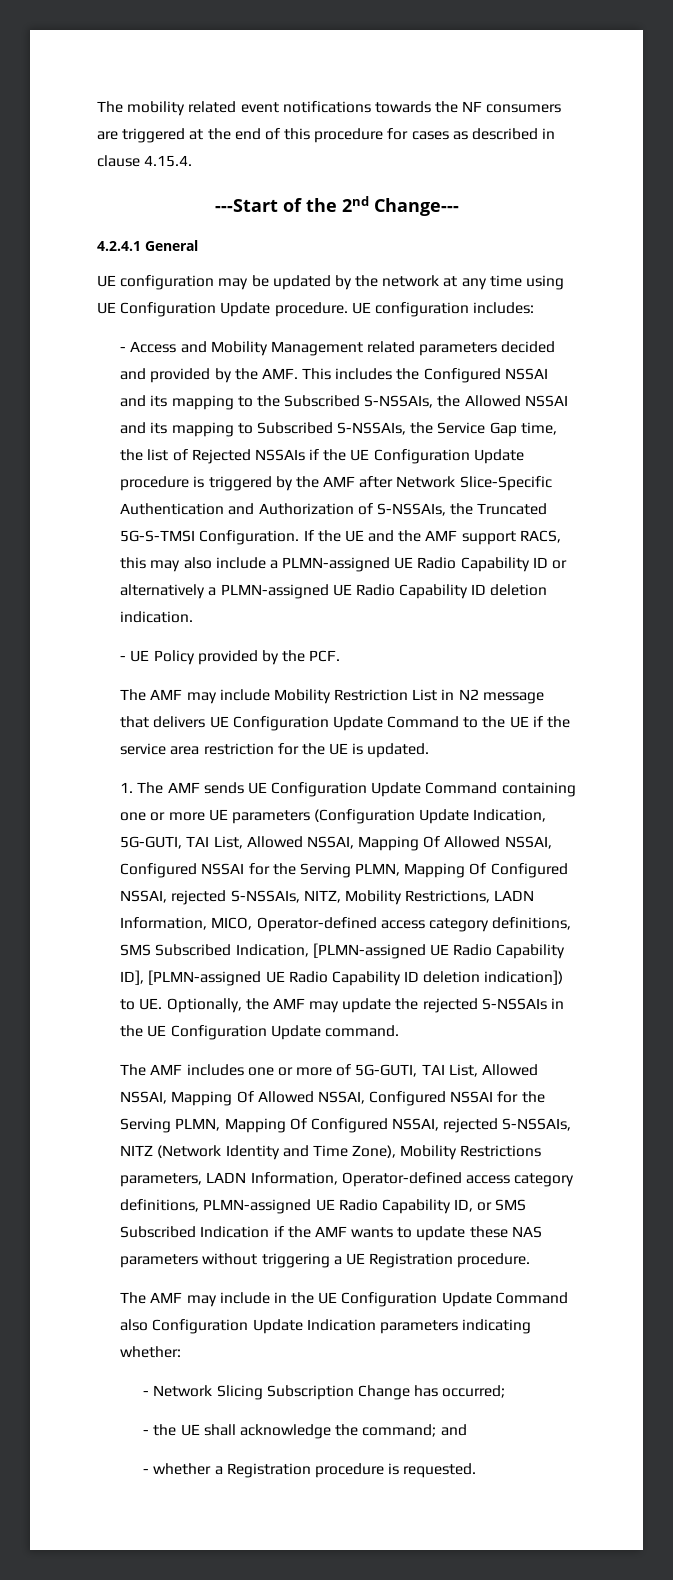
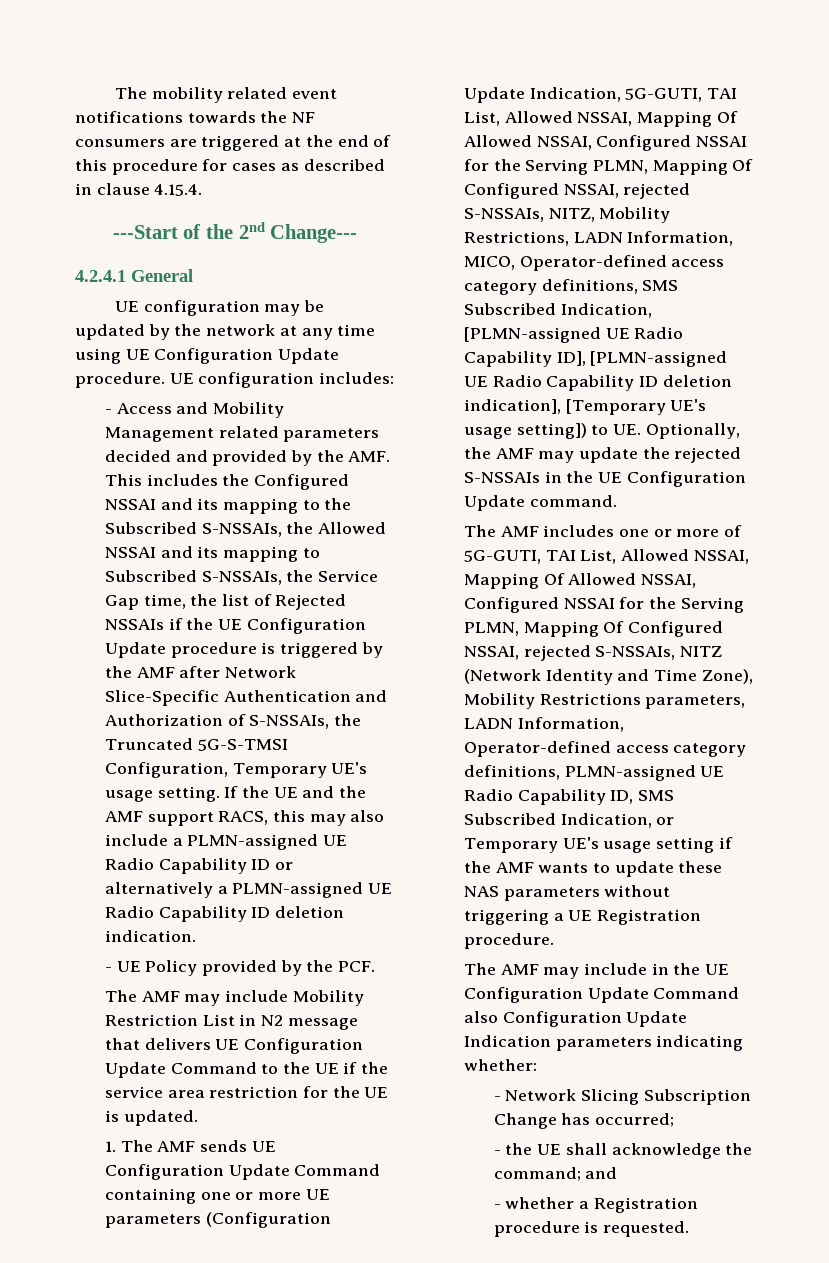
[199,530,300,545] Configuration. -> [104,762,368,778] [104,786,220,802] Configuration, Temporary UE's usage setting.
[484,970,564,985] indication]) -> [463,399,707,415] [463,423,587,439] indication], [Temporary UE's usage setting])
[477,1199,527,1211] [120,1226,270,1238] or SMS Subscribed Indication -> [637,790,674,801] [463,813,675,828] [463,837,714,853] SMS Subscribed Indication, or Temporary UE's usage setting

